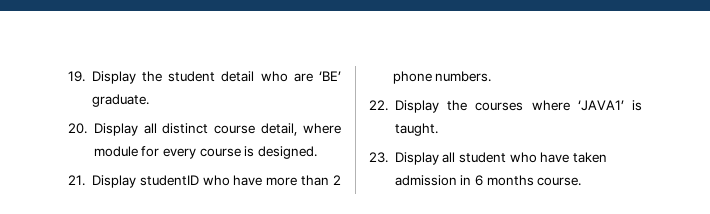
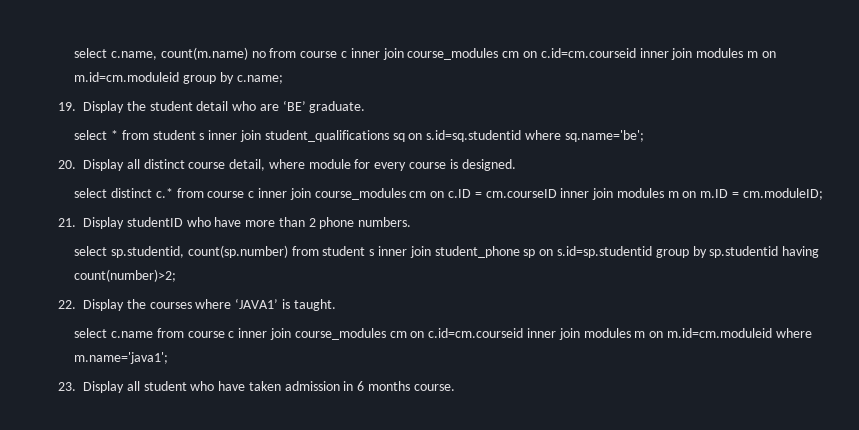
(68, 76) none -> [74,47,776,60] [74,72,283,84] select c.name, count(m.name) no from course c inner join course_modules cm on c.id=cm.courseid inner join modules m on m.id=cm.moduleid group by c.name; //
(149, 100) none -> [74,130,644,142] // select * from student s inner join student_qualifications sq on s.id=sq.studentid where sq.name='be';
(317, 152) none -> [74,188,823,200] // select distinct c.* from course c inner join course_modules cm on c.ID = cm.courseID inner join modules m on m.ID = cm.moduleID;
(492, 76) none -> [74,245,820,258] [74,269,177,282] // select sp.studentid, count(sp.number) from student s inner join student_phone sp on s.id=sp.studentid group by sp.studentid having count(number)>2;
(438, 129) none -> [74,328,812,340] [74,352,169,364] // select c.name from course c inner join course_modules cm on c.id=cm.courseid inner join modules m on m.id=cm.moduleid where m.name='java1';

